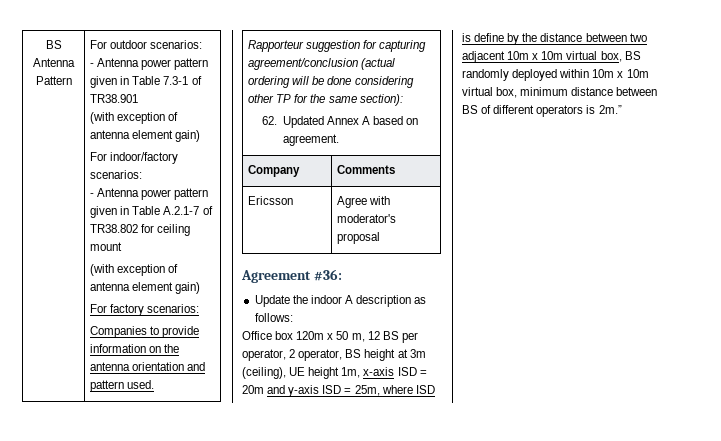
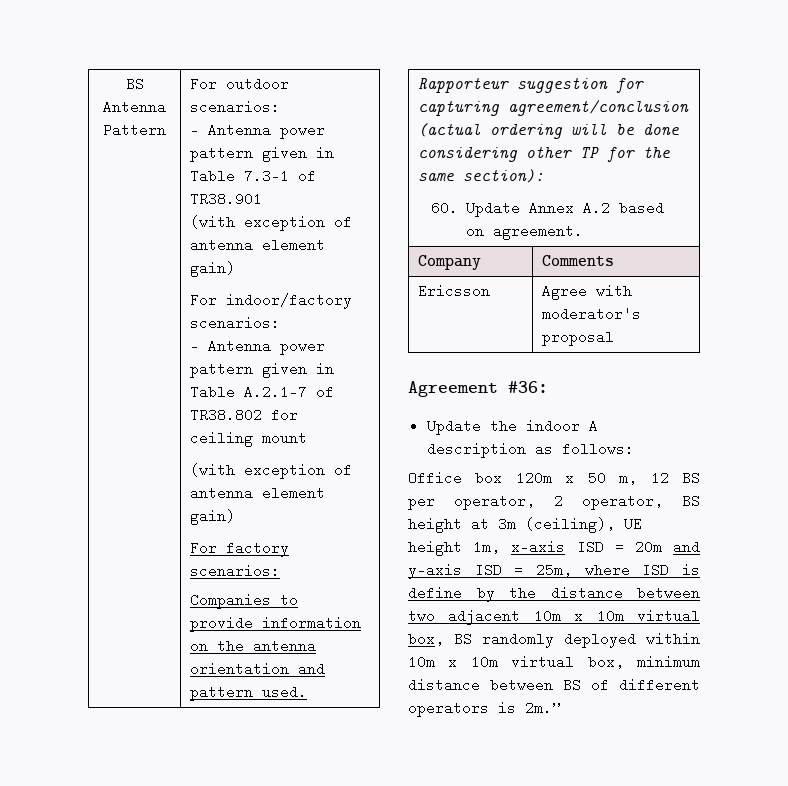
[261,116,370,128] 62. Updated Annex A -> [430,201,611,217] 60. Update Annex A.2

